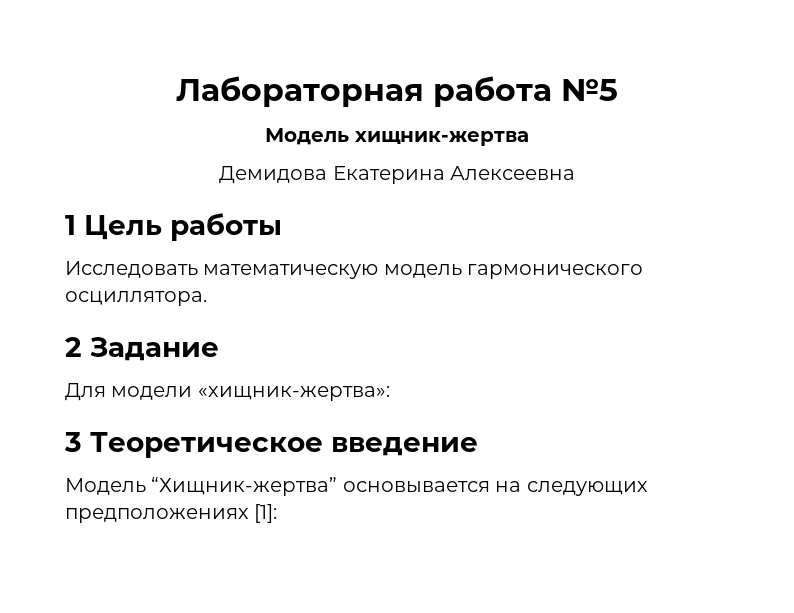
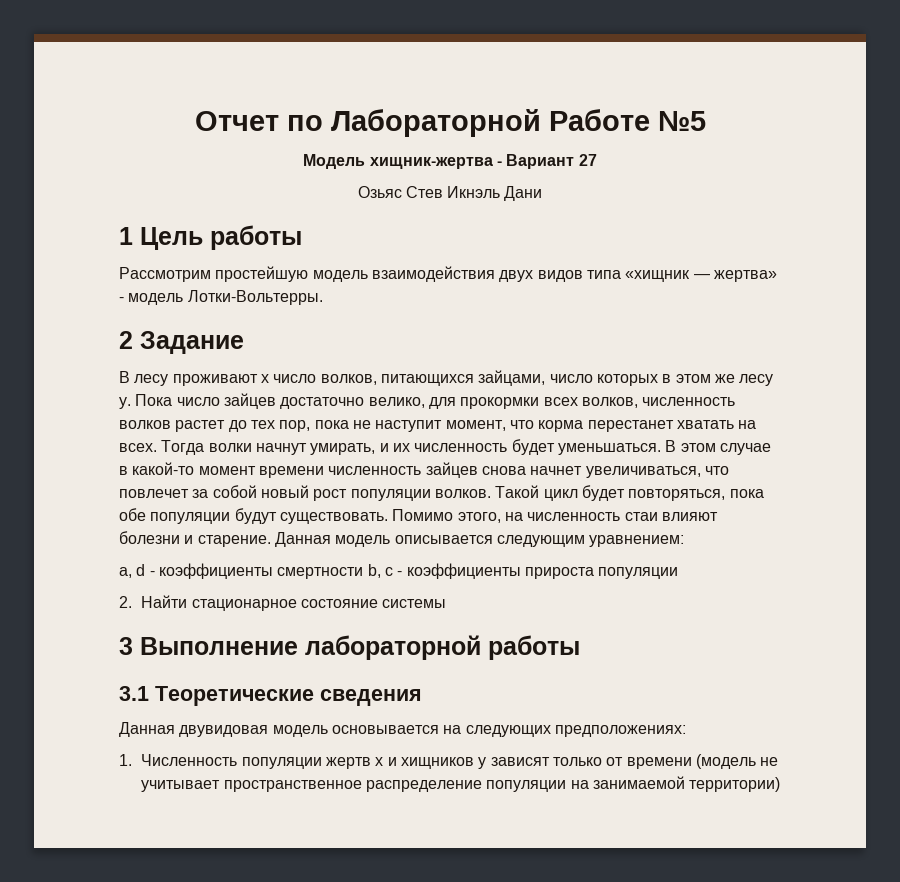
[176,76,552,107] Лабораторная работа -> [194,109,650,137] Отчет по Лабораторной Работе
[219,166,575,184] [65,213,282,241] [65,261,644,279] [65,291,207,306] [65,337,219,361] [65,383,390,401] [64,432,478,458] [65,477,648,496] [65,504,278,523] // Демидова Екатерина Алексеевна // 1 Цель работы // Исследовать математическую модель гармонического осциллятора. // 2 Задание // Для модели «хищник-жертва»: // 3 Теоретическое введение // Модель “Хищник-жертва” основывается на следующих предположениях [1]: -> [497,154,597,169] [357,186,543,201] [119,225,302,250] [119,266,777,282] [119,290,323,305] [119,331,244,354] [119,370,774,386] [119,393,736,409] [119,420,757,432] [119,439,771,455] [119,462,729,478] [119,485,764,501] [119,508,718,524] [119,531,685,547] [119,563,679,579] [119,595,447,611] [119,635,580,660] [119,686,422,706] [119,722,686,737] [119,754,779,769] [141,776,781,792] - Вариант 27 // Озьяс Стев Икнэль Дани // 1 Цель работы // Рассмотрим простейшую модель взаимодействия двух видов типа «хищник — жертва» - модель Лотки-Вольтерры. // 2 Задание // В лесу проживают х число волков, питающихся зайцами, число которых в этом же лесу у. Пока число зайцев достаточно велико, для прокормки всех волков, численность волков растет до тех пор, пока не наступит момент, что корма перестанет хватать на всех. Тогда волки начнут умирать, и их численность будет уменьшаться. В этом случае в какой-то момент времени численность зайцев снова начнет увеличиваться, что повлечет за собой новый рост популяции волков. Такой цикл будет повторяться, пока обе популяции будут существовать. Помимо этого, на численность стаи влияют болезни и старение. Данная модель описывается следующим уравнением: // a, d - коэффициенты смертности b, c - коэффициенты прироста популяции // 2. Найти стационарное состояние системы // 3 Выполнение лабораторной работы // 3.1 Теоретические сведения // Данная двувидовая модель основывается на следующих предположениях: // 1. Численность популяции жертв x и хищников y зависят только от времени (модель не учитывает пространственное распределение популяции на занимаемой территории)

